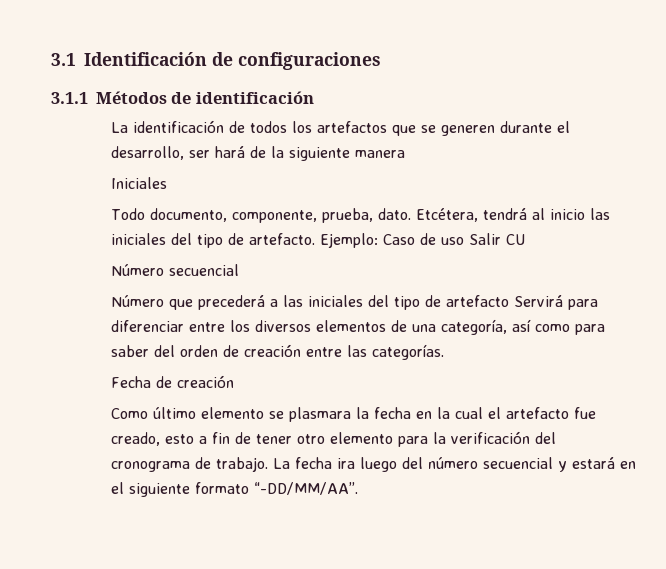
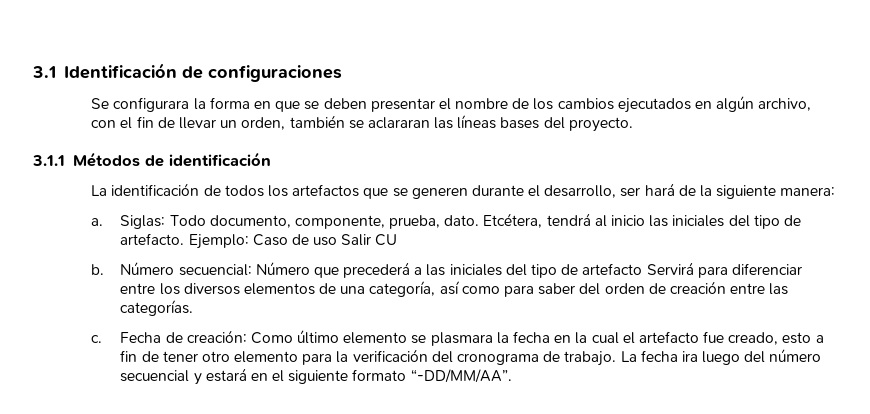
(381, 61) none -> [91,96,812,113] [91,115,633,132] // Se configurara la forma en que se deben presentar el nombre de los cambios ejecutados en algún archivo, con el fin de llevar un orden, también se aclararan las líneas bases del proyecto.
[355,150,406,158] [111,177,168,189] manera // Iniciales // -> [780,187,836,196] [91,215,166,229] manera: // a. Siglas:
[111,264,240,276] Número secuencial // -> [91,262,252,276] b. Número secuencial:
(445, 352) none -> [91,335,103,343] c.
[177,375,235,388] creación // -> [186,330,247,343] creación:

